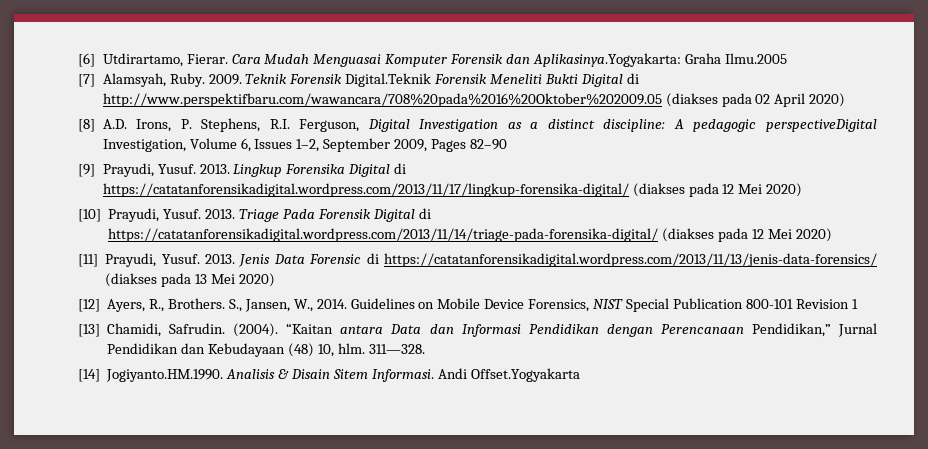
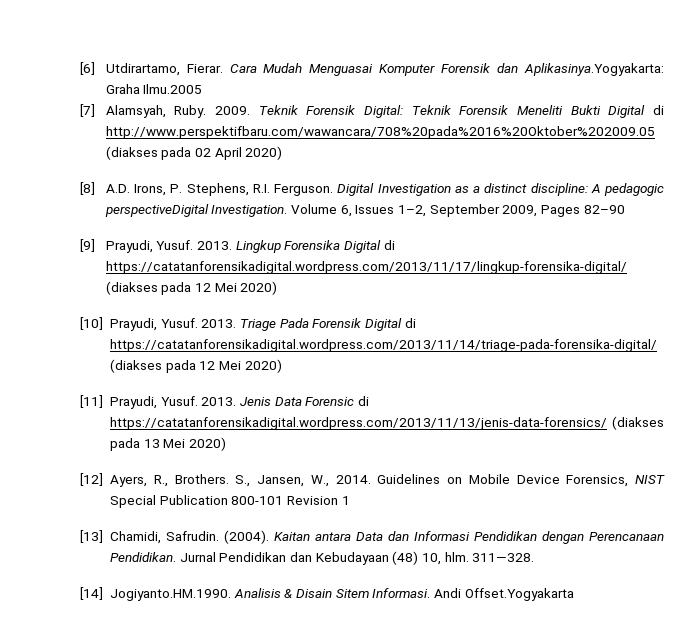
[345,73,432,87] Digital.Teknik -> [364,105,451,118] Digital: Teknik
[299,119,360,132] Ferguson, -> [274,184,334,196] Ferguson.
[102,139,186,152] Investigation, -> [211,205,288,217] Investigation.
[286,323,334,334] “Kaitan -> [274,532,311,541] Kaitan
[751,323,831,337] Pendidikan,” -> [110,552,177,562] Pendidikan.

